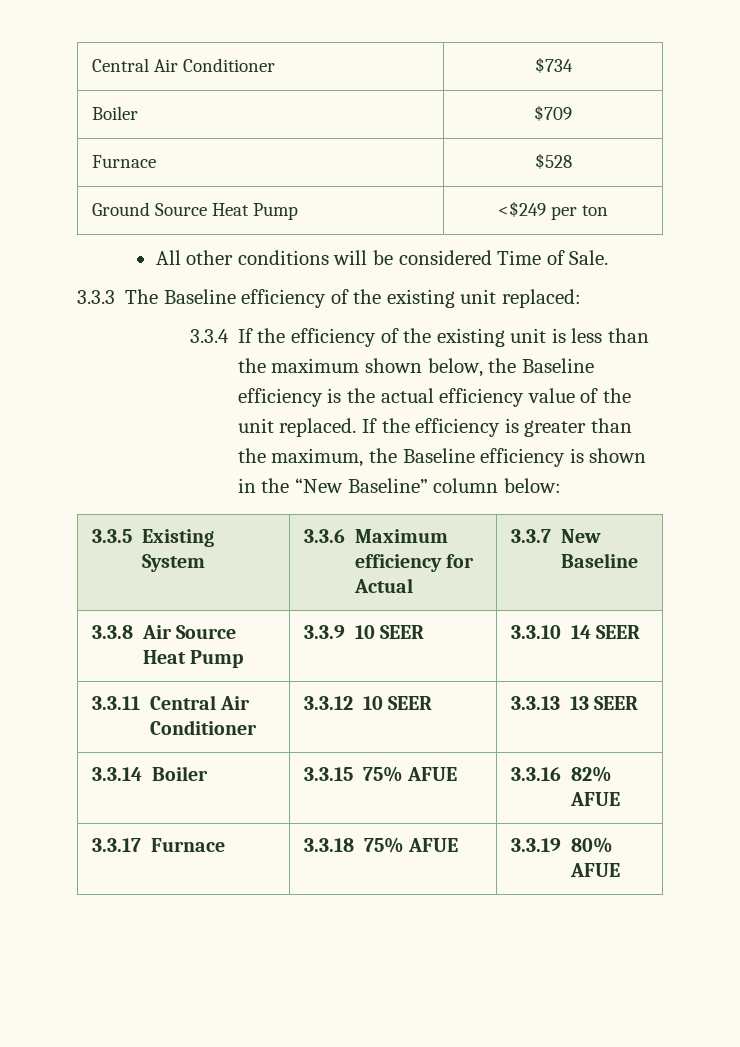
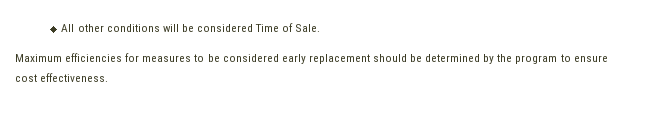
[92,58,276,72] [534,57,573,73] [92,106,139,120] [534,105,572,121] [92,155,157,168] [534,153,572,169] [92,202,299,220] [498,201,608,220] Central Air Conditioner | $734 // Boiler | $709 // Furnace | $528 // Ground Source Heat Pump | <$249 per ton // -> (61, 28) none
[77,289,581,308] [189,328,649,347] [237,358,594,377] [237,388,631,407] [237,418,632,437] [237,448,647,467] [237,478,561,493] [92,529,214,547] [141,554,205,572] [304,529,448,543] [354,554,474,572] [353,578,413,593] [511,529,601,543] [560,553,638,568] [92,625,236,639] [142,650,243,668] [304,625,424,639] [511,625,640,639] [92,695,250,710] [149,720,257,735] [304,696,432,710] [511,696,638,710] [92,766,208,781] [304,766,457,782] [511,766,612,782] [569,792,620,806] [92,838,225,852] [304,837,458,853] [511,837,613,853] [569,863,620,877] 3.3.3 The Baseline efficiency of the existing unit replaced: // 3.3.4 If the efficiency of the existing unit is less than the maximum shown below, the Baseline efficiency is the actual efficiency value of the unit replaced. If the efficiency is greater than the maximum, the Baseline efficiency is shown in the “New Baseline” column below: // 3.3.5 Existing System | 3.3.6 Maximum efficiency for Actual | 3.3.7 New Baseline // 3.3.8 Air Source Heat Pump | 3.3.9 10 SEER | 3.3.10 14 SEER // 3.3.11 Central Air Conditioner | 3.3.12 10 SEER | 3.3.13 13 SEER // 3.3.14 Boiler | 3.3.15 75% AFUE | 3.3.16 82% AFUE // 3.3.17 Furnace | 3.3.18 75% AFUE | 3.3.19 80% AFUE -> [15,53,608,64] [15,73,109,82] Maximum efficiencies for measures to be considered early replacement should be determined by the program to ensure cost effectiveness.

